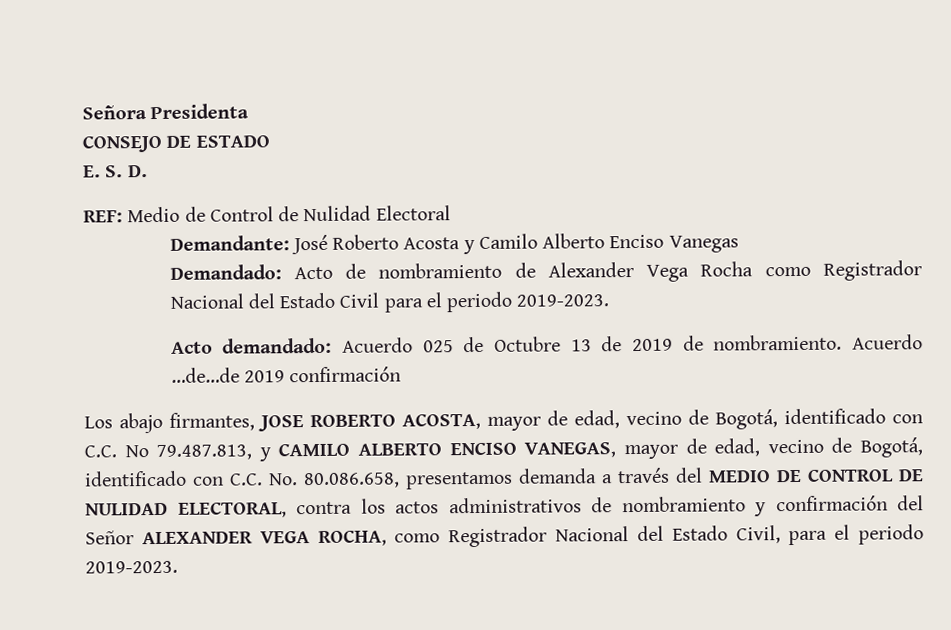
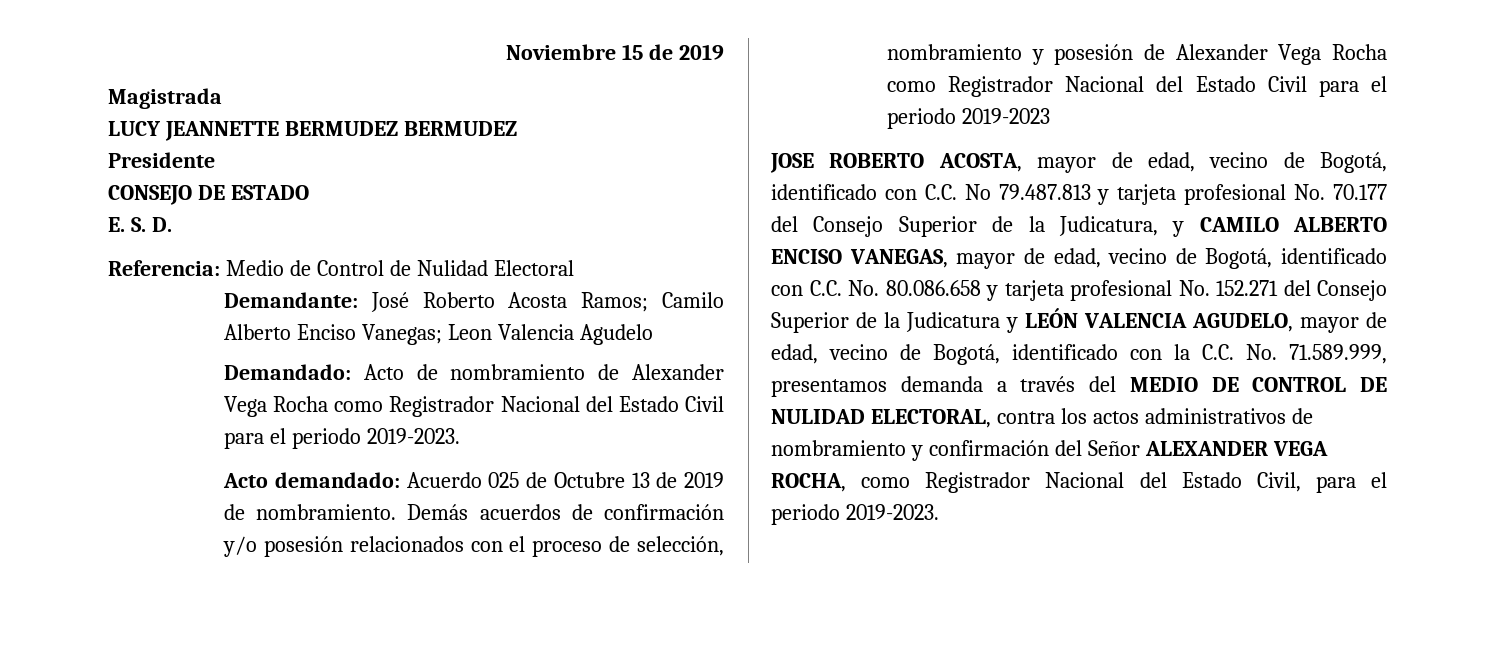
[82,103,250,120] Señora Presidenta -> [506,44,725,60] [108,88,222,109] [108,121,517,141] [108,152,215,168] Noviembre 15 de 2019 // Magistrada // LUCY JEANNETTE BERMUDEZ BERMUDEZ // Presidente
[83,210,123,223] REF: -> [108,260,220,276] Referencia:
[462,240,475,255] y -> [581,292,649,312] Ramos;
[668,235,739,253] Vanegas -> [361,324,653,345] Vanegas; Leon Valencia Agudelo
[852,334,924,350] [170,366,402,383] [84,412,255,434] Acuerdo …de…de 2019 confirmación // Los abajo firmantes, -> [407,504,724,520] [223,536,724,557] [887,44,1387,65] [887,76,1387,97] [887,108,1050,129] Demás acuerdos de confirmación y/o posesión relacionados con el proceso de selección, nombramiento y posesión de Alexander Vega Rocha como Registrador Nacional del Estado Civil para el periodo 2019-2023 //
[156,444,253,461] 79.487.813, -> [998,184,1387,205] [771,216,1158,237] 79.487.813 y tarjeta profesional No. 70.177 del Consejo Superior de la Judicatura,
[303,472,400,489] 80.086.658, -> [885,280,1387,301] [771,308,1387,333] [771,344,1387,365] 80.086.658 y tarjeta profesional No. 152.271 del Consejo Superior de la Judicatura y LEÓN VALENCIA AGUDELO, mayor de edad, vecino de Bogotá, identificado con la C.C. No. 71.589.999,

